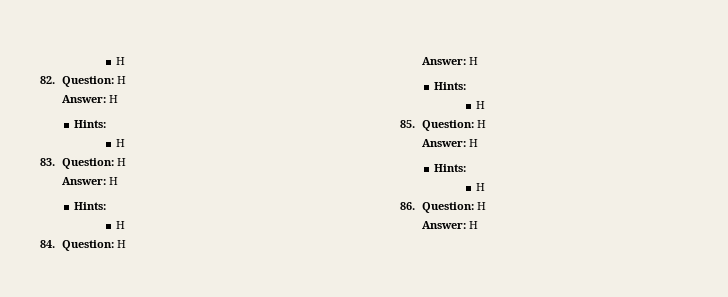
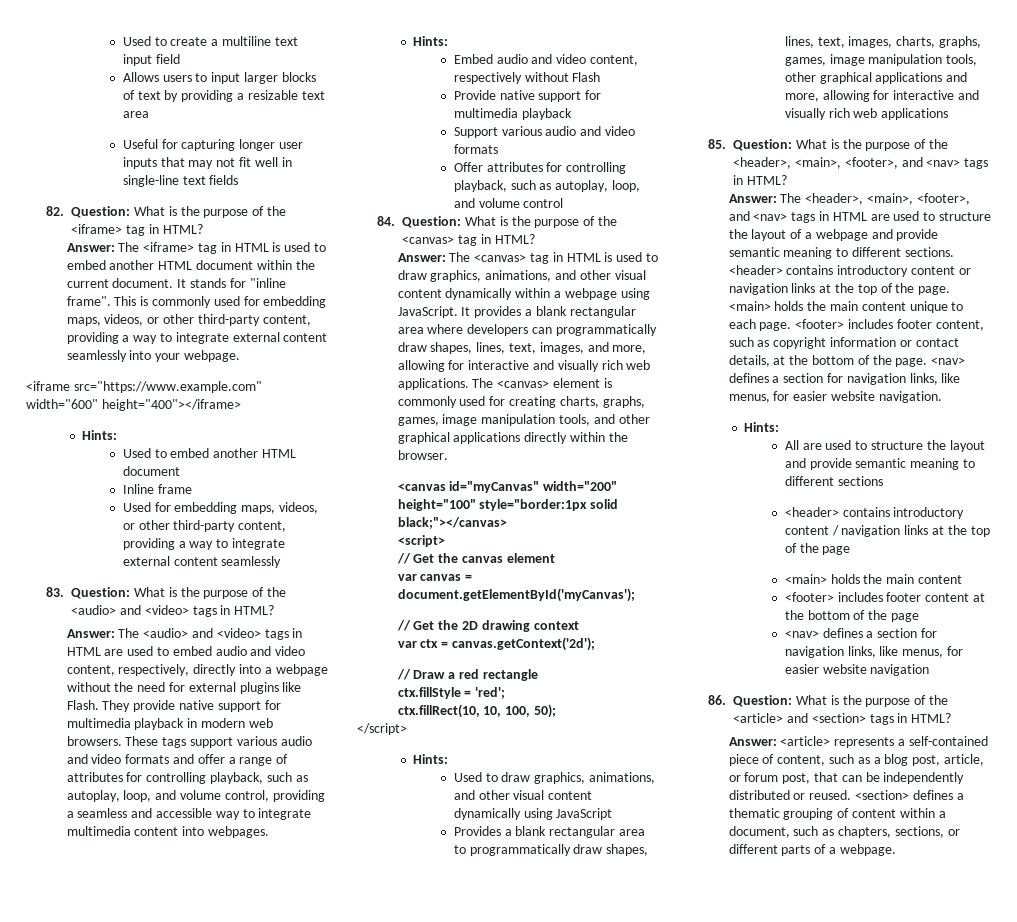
[116,57,126,65] [40,76,126,87] [61,95,118,103] [73,120,106,128] [116,139,126,147] [40,158,126,169] [61,177,118,185] [73,202,106,210] [116,221,126,229] [40,240,126,251] [421,57,478,65] [433,82,466,90] [476,101,486,109] [400,120,486,131] [421,139,478,147] [433,164,466,172] [476,183,486,191] [400,202,486,213] [421,221,478,229] H // 82. Question: H // Answer: H // Hints: // H // 83. Question: H // Answer: H // Hints: // H // 84. Question: H // Answer: H // Hints: // H // 85. Question: H // Answer: H // Hints: // H // 86. Question: H // Answer: H -> [122,36,298,46] [122,54,180,66] [122,72,316,84] [122,90,325,102] [122,111,149,118] [122,139,303,151] [122,157,292,169] [122,175,239,187] [46,206,287,218] [71,224,203,236] [66,242,326,254] [66,260,315,270] [66,278,286,288] [66,296,327,308] [66,314,311,326] [66,332,328,344] [66,350,241,362] [26,381,262,393] [26,399,241,411] [82,430,118,440] [122,448,296,458] [122,466,180,476] [122,484,192,494] [122,502,318,514] [122,520,287,532] [122,538,285,550] [122,556,282,568] [46,587,287,599] [71,605,275,617] [66,628,303,640] [66,646,306,656] [66,664,328,676] [66,682,302,694] [66,700,281,712] [66,718,273,730] [66,736,312,748] [66,754,289,766] [66,772,308,784] [66,790,325,802] [66,808,312,820] [66,826,270,838] [413,36,449,46] [453,54,638,66] [453,72,601,84] [453,90,602,102] [453,108,572,120] [453,126,635,138] [453,144,498,154] [453,162,627,174] [453,180,640,192] [453,198,564,208] [377,216,618,228] [402,234,535,246] [397,252,658,264] [397,270,646,282] [397,288,650,300] [397,306,636,318] [397,324,657,336] [397,342,647,354] [397,360,651,372] [397,378,612,390] [397,396,645,408] [397,414,650,426] [397,432,628,444] [397,450,448,460] [397,481,618,493] [397,499,619,511] [397,517,507,529] [397,535,445,547] [396,553,555,564] [397,574,473,581] [397,588,635,602] [396,620,579,632] [397,637,596,651] [396,669,538,681] [397,687,506,699] [397,704,557,718] [357,723,407,735] [413,754,449,764] [453,772,655,784] [453,790,593,800] [453,808,613,820] [453,826,645,838] [453,844,649,856] [784,36,981,48] [784,54,978,66] [784,72,968,84] [784,90,979,102] [784,108,949,120] [708,139,949,151] [733,157,989,169] [733,175,788,185] [728,193,970,205] [728,211,991,223] [728,229,939,241] [728,247,954,259] [728,265,971,277] [728,283,951,295] [728,301,964,313] [728,319,984,331] [728,337,959,349] [728,355,966,367] [728,373,961,385] [728,391,942,403] [744,422,780,432] [784,440,985,452] [784,458,975,470] [784,476,883,486] [784,507,965,519] [784,525,990,537] [784,543,851,555] [784,574,962,584] [784,592,985,602] [784,610,919,622] [784,628,937,638] [784,646,963,658] [784,664,930,676] [708,695,949,707] [733,713,952,725] [728,736,988,748] [728,754,984,766] [728,772,965,784] [728,790,964,800] [728,808,946,820] [728,826,960,838] [728,844,896,856] Used to create a multiline text input field // Allows users to input larger blocks of text by providing a resizable text area // Useful for capturing longer user inputs that may not fit well in single-line text fields // 82. Question: What is the purpose of the <iframe> tag in HTML? // Answer: The <iframe> tag in HTML is used to embed another HTML document within the current document. It stands for "inline frame". This is commonly used for embedding maps, videos, or other third-party content, providing a way to integrate external content seamlessly into your webpage. // <iframe src="https://www.example.com" width="600" height="400"></iframe> // Hints: // Used to embed another HTML document // Inline frame // Used for embedding maps, videos, or other third-party content, providing a way to integrate external content seamlessly // 83. Question: What is the purpose of the <audio> and <video> tags in HTML? // Answer: The <audio> and <video> tags in HTML are used to embed audio and video content, respectively, directly into a webpage without the need for external plugins like Flash. They provide native support for multimedia playback in modern web browsers. These tags support various audio and video formats and offer a range of attributes for controlling playback, such as autoplay, loop, and volume control, providing a seamless and accessible way to integrate multimedia content into webpages. // Hints: // Embed audio and video content, respectively without Flash // Provide native support for multimedia playback // Support various audio and video formats // Offer attributes for controlling playback, such as autoplay, loop, and volume control // 84. Question: What is the purpose of the <canvas> tag in HTML? // Answer: The <canvas> tag in HTML is used to draw graphics, animations, and other visual content dynamically within a webpage using JavaScript. It provides a blank rectangular area where developers can programmatically draw shapes, lines, text, images, and more, allowing for interactive and visually rich web applications. The <canvas> element is commonly used for creating charts, graphs, games, image manipulation tools, and other graphical applications directly within the browser. // <canvas id="myCanvas" width="200" height="100" style="border:1px solid black;"></canvas> // <script> // // Get the canvas element // var canvas = document.getElementById('myCanvas'); // // Get the 2D drawing context // var ctx = canvas.getContext('2d'); // // Draw a red rectangle // ctx.fillStyle = 'red'; // ctx.fillRect(10, 10, 100, 50); // </script> // Hints: // Used to draw graphics, animations, and other visual content dynamically using JavaScript // Provides a blank rectangular area to programmatically draw shapes, lines, text, images, charts, graphs, games, image manipulation tools, other graphical applications and more, allowing for interactive and visually rich web applications // 85. Question: What is the purpose of the <header>, <main>, <footer>, and <nav> tags in HTML? // Answer: The <header>, <main>, <footer>, and <nav> tags in HTML are used to structure the layout of a webpage and provide semantic meaning to different sections. <header> contains introductory content or navigation links at the top of the page. <main> holds the main content unique to each page. <footer> includes footer content, such as copyright information or contact details, at the bottom of the page. <nav> defines a section for navigation links, like menus, for easier website navigation. // Hints: // All are used to structure the layout and provide semantic meaning to different sections // <header> contains introductory content / navigation links at the top of the page // <main> holds the main content // <footer> includes footer content at the bottom of the page // <nav> defines a section for navigation links, like menus, for easier website navigation // 86. Question: What is the purpose of the <article> and <section> tags in HTML? // Answer: <article> represents a self-contained piece of content, such as a blog post, article, or forum post, that can be independently distributed or reused. <section> defines a thematic grouping of content within a document, such as chapters, sections, or different parts of a webpage.

